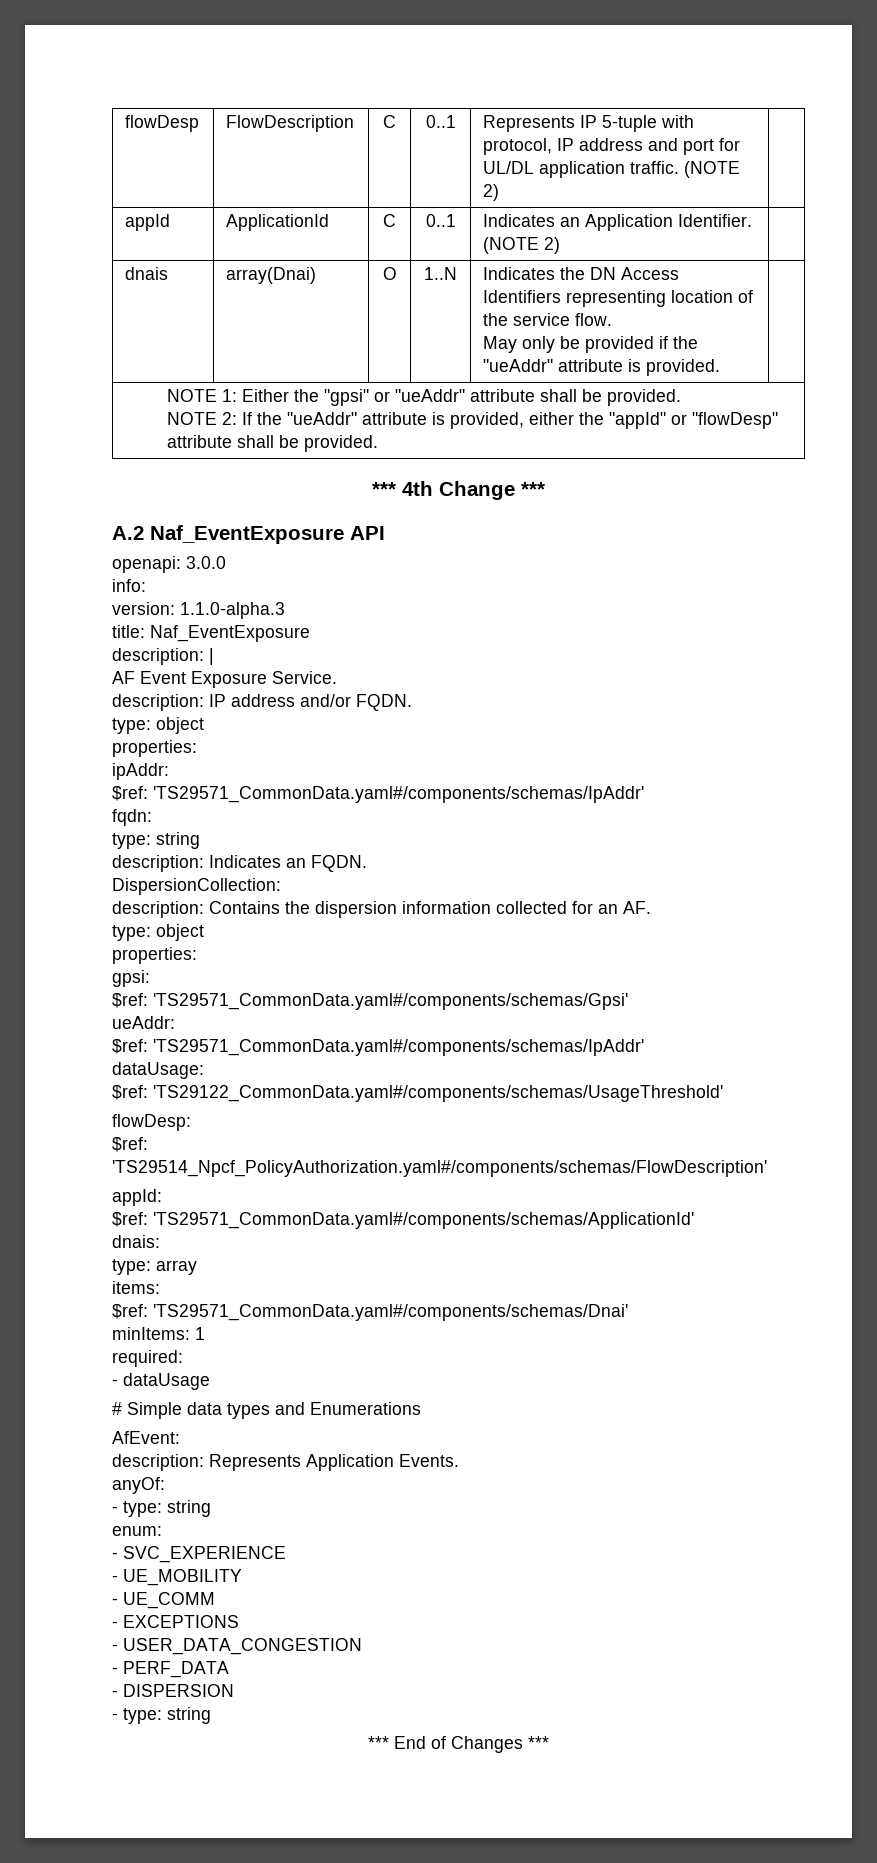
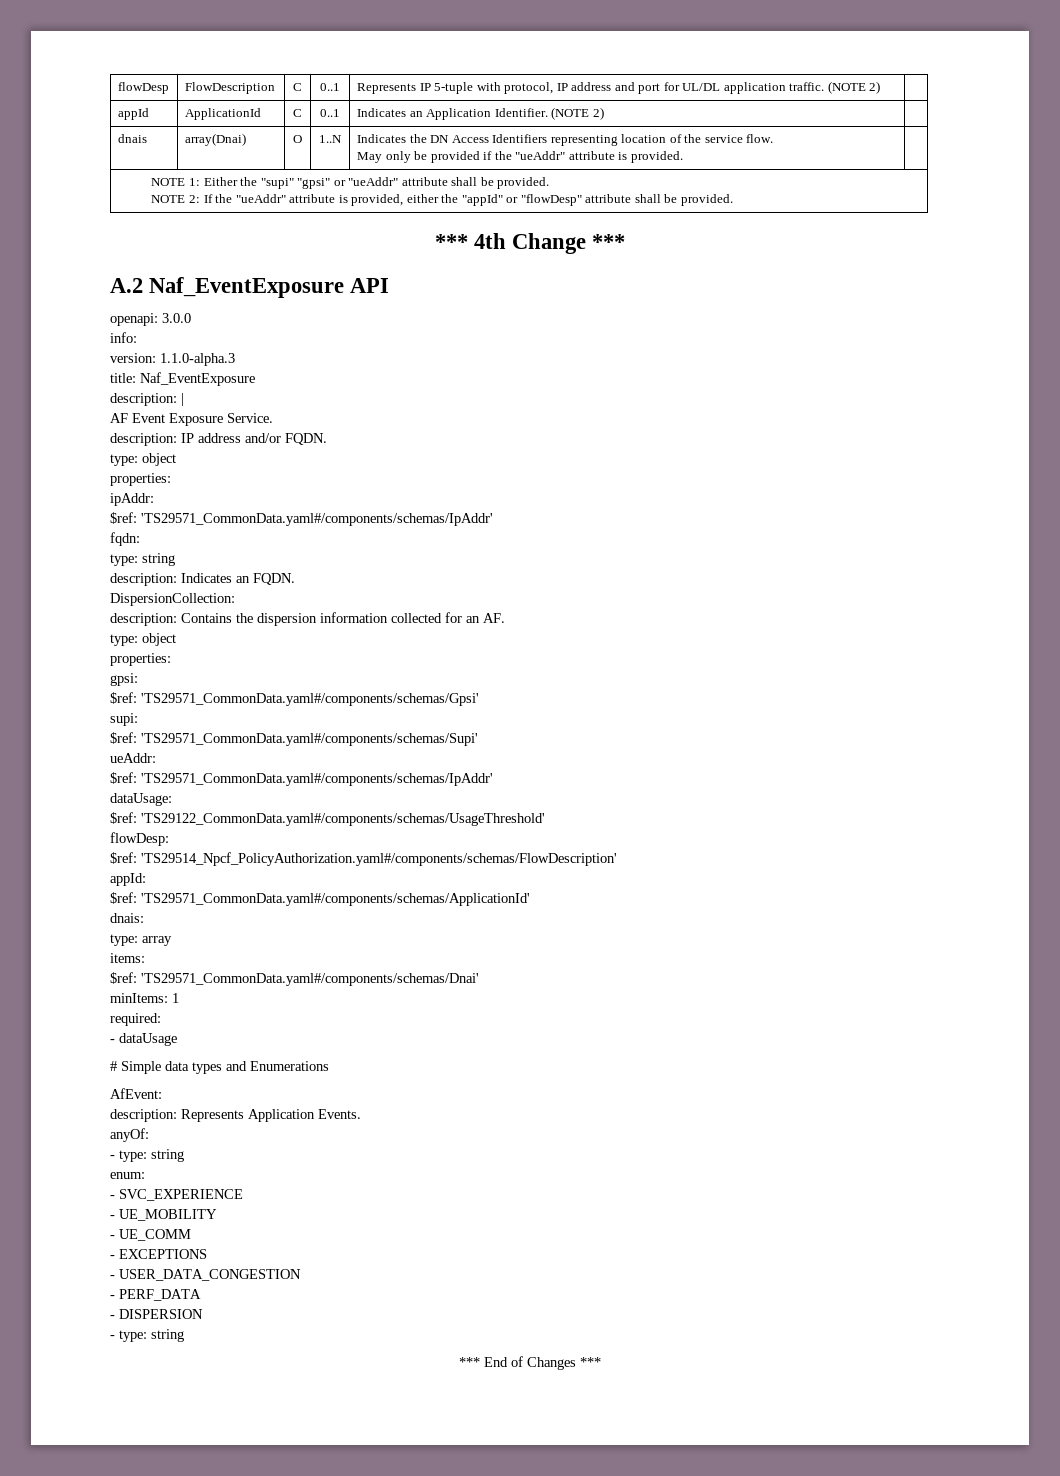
(319, 395) none -> [260,178,294,189] "supi"
(628, 1001) none -> [110,713,138,726] [110,732,478,746] // supi: // $ref: 'TS29571_CommonData.yaml#/components/schemas/Supi'

